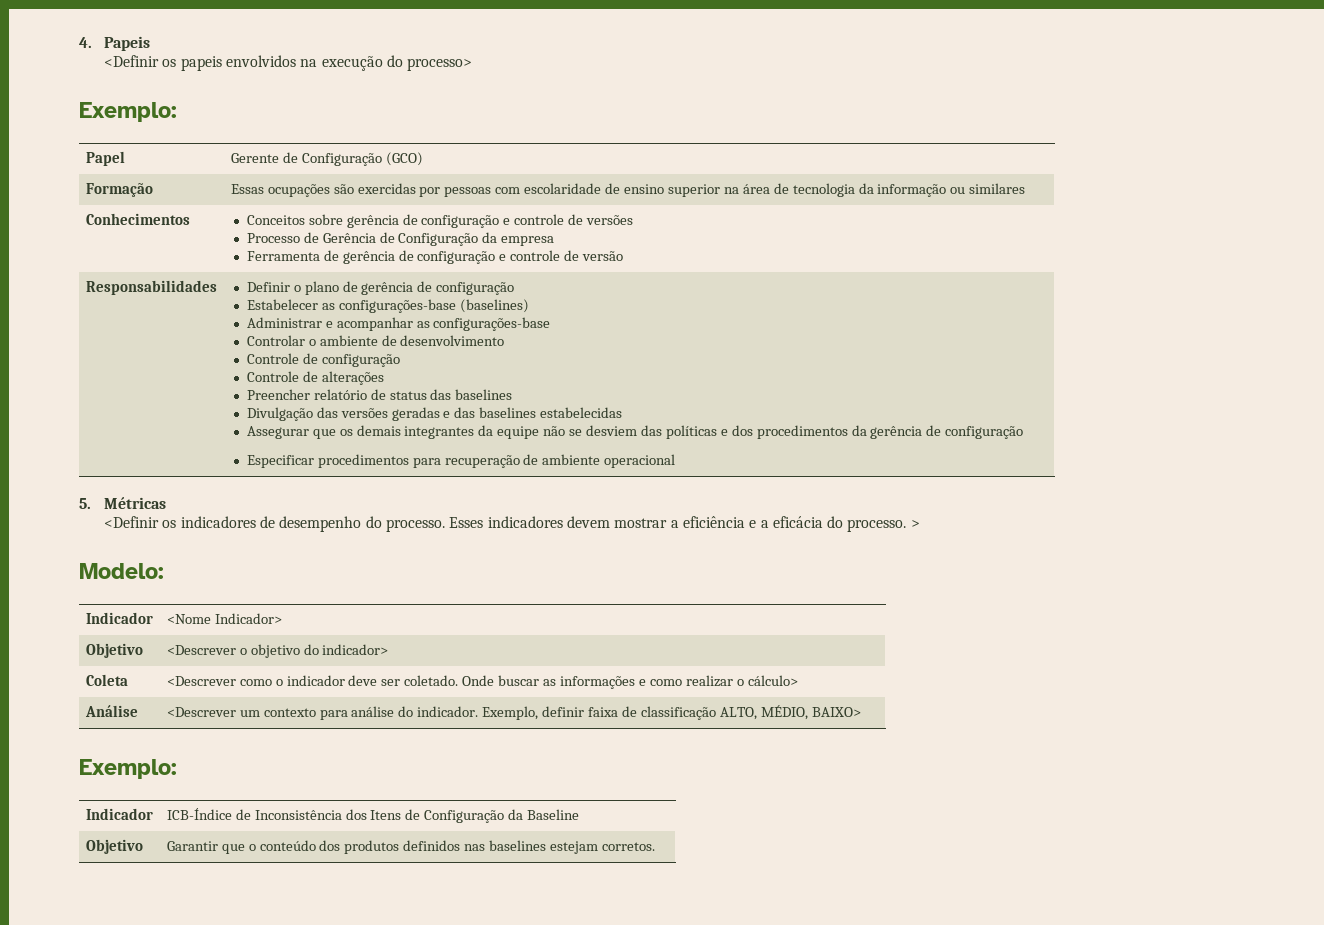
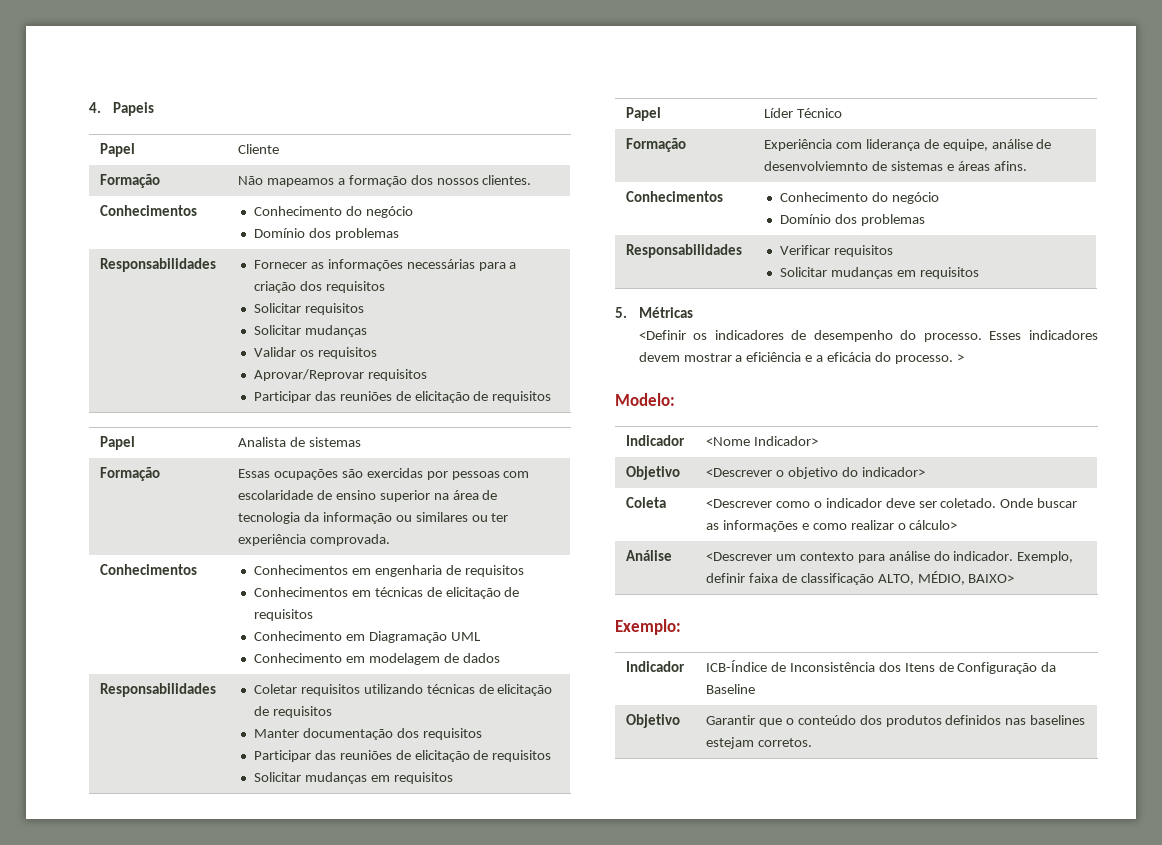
[104,55,473,71] [79,102,177,122] [85,151,125,166] [230,152,423,166] // <Definir os papeis envolvidos na execução do processo> // Exemplo: // Papel | Gerente de Configuração (GCO) -> [99,143,135,157] [237,144,279,154] [99,174,160,188] [237,175,532,187] [99,205,197,216] [253,206,413,218] [253,228,399,240] [99,258,216,272] [253,259,517,271] [253,281,385,293] [253,303,364,315] [253,325,367,337] [253,347,377,359] [253,369,427,381] [253,391,552,403] [99,436,135,450] [237,437,361,447] // Papel | Cliente // Formação | Não mapeamos a formação dos nossos clientes. // Conhecimentos | Conhecimento do negócio // Domínio dos problemas // Responsabilidades | Fornecer as informações necessárias para a criação dos requisitos // Solicitar requisitos // Solicitar mudanças // Validar os requisitos // Aprovar/Reprovar requisitos // Participar das reuniões de elicitação de requisitos // Papel | Analista de sistemas
[85,213,190,225] [246,214,634,228] [246,232,555,246] [246,250,624,264] [85,280,217,295] [246,281,515,295] [246,299,529,313] [246,317,551,331] [246,335,505,346] [246,353,400,367] [246,371,384,385] [246,389,513,400] [246,407,623,421] [246,425,1024,439] [246,454,676,468] // Conhecimentos | Conceitos sobre gerência de configuração e controle de versões // Processo de Gerência de Configuração da empresa // Ferramenta de gerência de configuração e controle de versão // Responsabilidades | Definir o plano de gerência de configuração // Estabelecer as configurações-base (baselines) // Administrar e acompanhar as configurações-base // Controlar o ambiente de desenvolvimento // Controle de configuração // Controle de alterações // Preencher relatório de status das baselines // Divulgação das versões geradas e das baselines estabelecidas // Assegurar que os demais integrantes da equipe não se desviem das políticas e dos procedimentos da gerência de configuração // Especificar procedimentos para recuperação de ambiente operacional -> [471,513,509,522] [237,534,390,546] [99,564,197,575] [253,565,524,577] [253,587,520,599] [253,609,313,621] [253,631,481,643] [253,653,500,665] [99,683,216,697] [253,684,553,696] [253,706,332,718] [253,728,482,740] [253,750,552,762] [253,772,453,784] [625,107,661,121] [763,108,842,118] [625,138,686,152] [763,139,1052,151] [763,161,1027,171] [625,191,723,202] [779,192,939,204] [779,214,925,226] [625,244,742,258] [779,245,893,257] [779,267,979,279] ou ter experiência comprovada. // Conhecimentos | Conhecimentos em engenharia de requisitos // Conhecimentos em técnicas de elicitação de requisitos // Conhecimento em Diagramação UML // Conhecimento em modelagem de dados // Responsabilidades | Coletar requisitos utilizando técnicas de elicitação de requisitos // Manter documentação dos requisitos // Participar das reuniões de elicitação de requisitos // Solicitar mudanças em requisitos // Papel | Líder Técnico // Formação | Experiência com liderança de equipe, análise de desenvolviemnto de sistemas e áreas afins. // Conhecimentos | Conhecimento do negócio // Domínio dos problemas // Responsabilidades | Verificar requisitos // Solicitar mudanças em requisitos

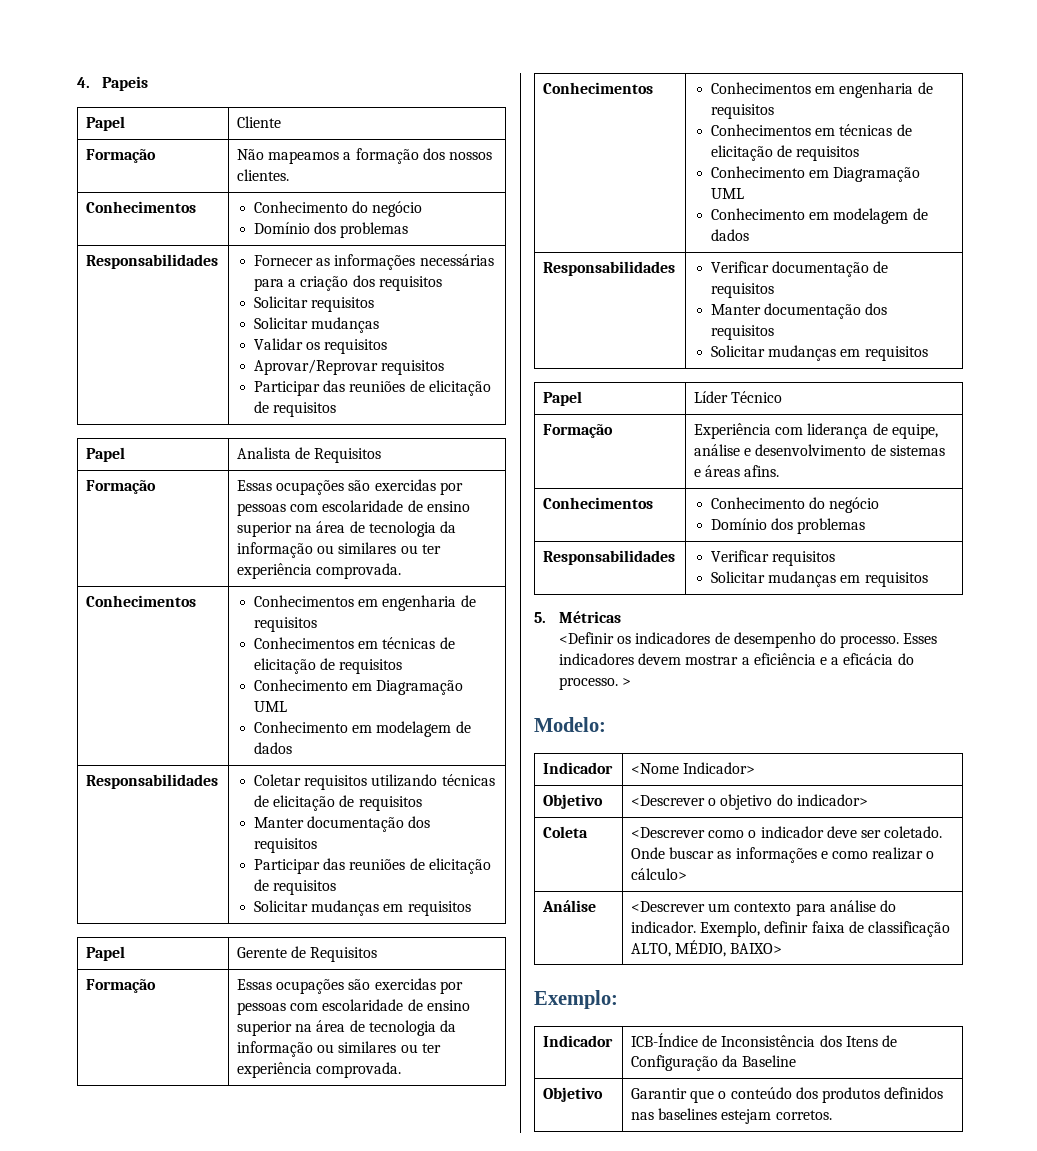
[308,437,361,447] sistemas -> [314,448,382,463] Requisitos
(453, 778) none -> [86,946,126,961] [237,946,378,962] [86,979,157,993] [237,978,463,994] [237,999,470,1015] [237,1020,456,1036] [237,1041,441,1057] [237,1062,402,1078] [543,82,654,94] [711,82,933,98] [711,104,775,119] [711,124,912,136] [711,145,860,161] [711,166,921,182] [711,188,745,199] [711,208,928,224] [711,229,750,241] [543,261,676,276] [711,261,889,277] [711,283,775,298] [711,303,888,319] [711,325,775,340] [711,345,928,361] // Papel | Gerente de Requisitos // Formação | Essas ocupações são exercidas por pessoas com escolaridade de ensino superior na área de tecnologia da informação ou similares ou ter experiência comprovada. // Conhecimentos | Conhecimentos em engenharia de requisitos // Conhecimentos em técnicas de elicitação de requisitos // Conhecimento em Diagramação UML // Conhecimento em modelagem de dados // Responsabilidades | Verificar documentação de requisitos // Manter documentação dos requisitos // Solicitar mudanças em requisitos
[1036,139,1052,149] [763,161,868,171] de desenvolviemnto -> [744,444,867,456] e desenvolvimento

